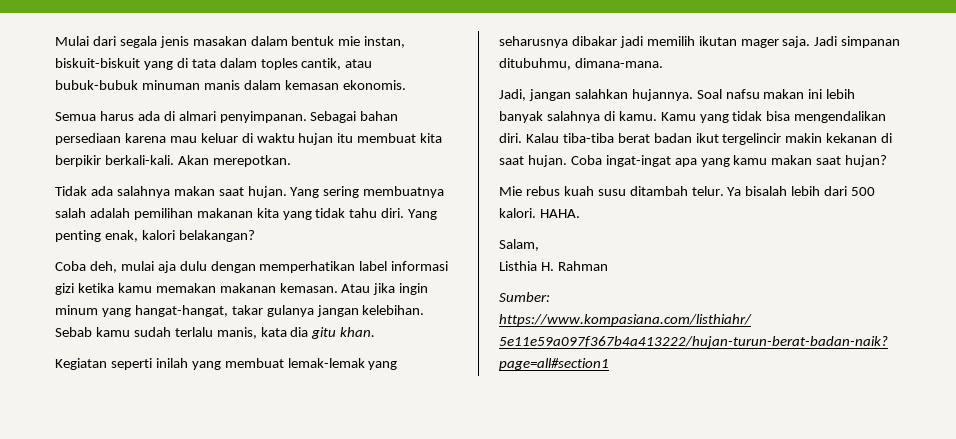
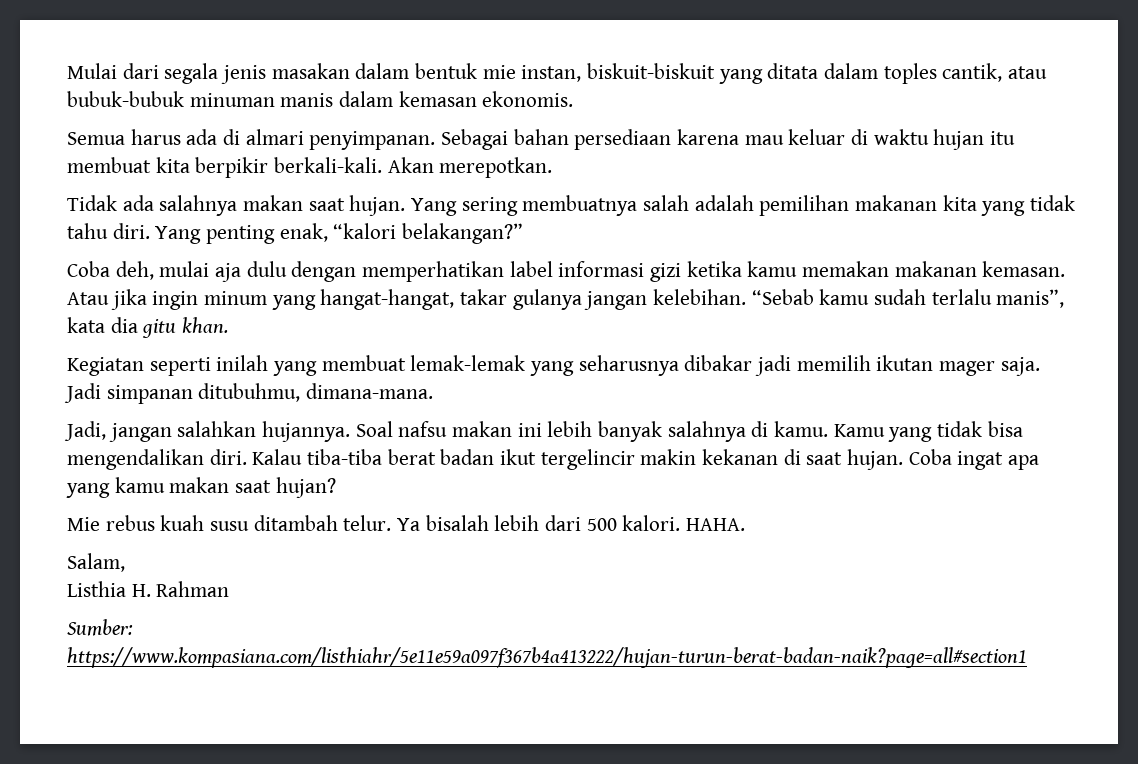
[176,58,216,68] di tata -> [767,63,819,79] ditata
[141,230,255,242] kalori belakangan? -> [333,223,524,244] “kalori belakangan?”
[55,327,92,337] Sebab -> [751,289,814,305] “Sebab
[216,327,257,339] manis, -> [996,289,1065,308] manis”,
[605,155,671,167] ingat-ingat -> [957,451,1004,470] ingat

